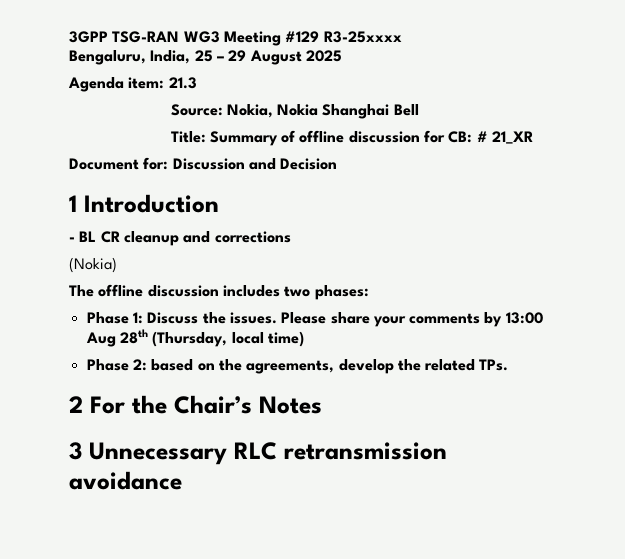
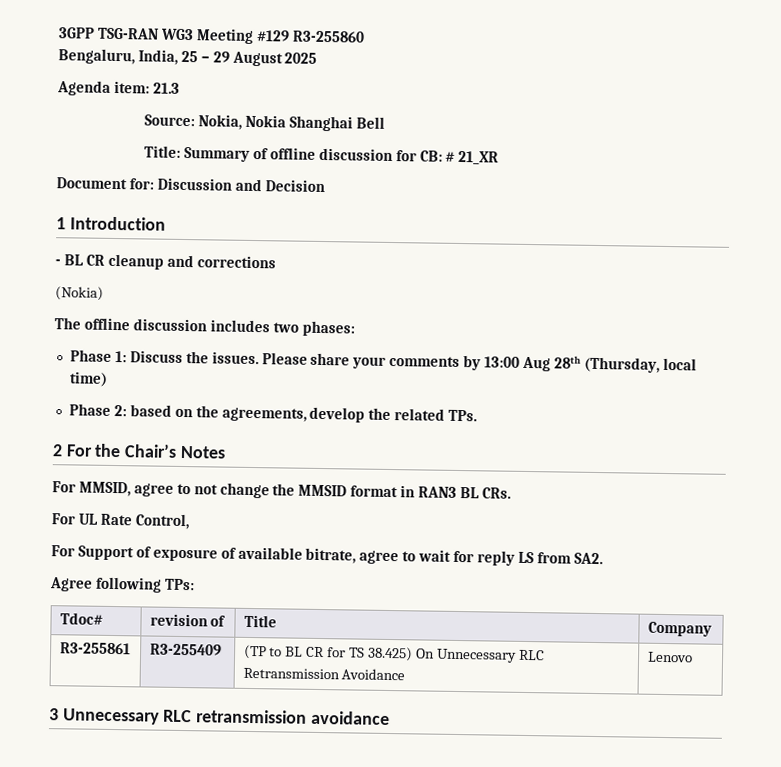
[323,31,402,43] R3-25xxxx -> [291,30,365,43] R3-255860
(322, 405) none -> [52,481,511,499] [51,513,190,530] [51,545,603,566] [49,576,195,593] [59,612,103,625] [149,613,227,627] [243,614,277,628] [647,621,712,637] [59,642,131,655] [149,643,222,656] [242,644,545,663] [242,667,406,681] [646,651,693,663] // For MMSID, agree to not change the MMSID format in RAN3 BL CRs. // For UL Rate Control, // For Support of exposure of available bitrate, agree to wait for reply LS from SA2. // Agree following TPs: // Tdoc# | revision of | Title | Company // R3-255861 | R3-255409 | (TP to BL CR for TS 38.425) On Unnecessary RLC Retransmission Avoidance | Lenovo

